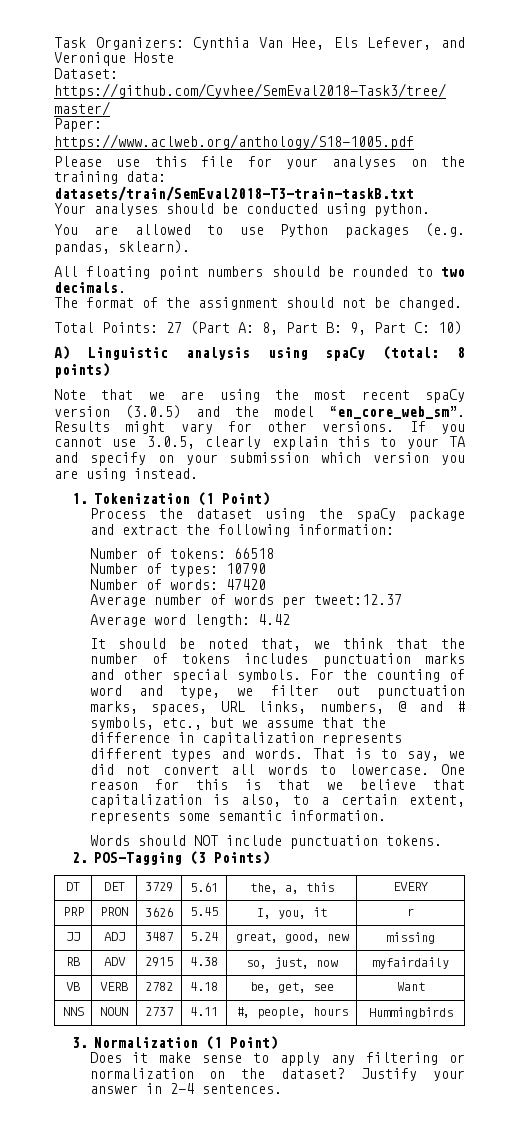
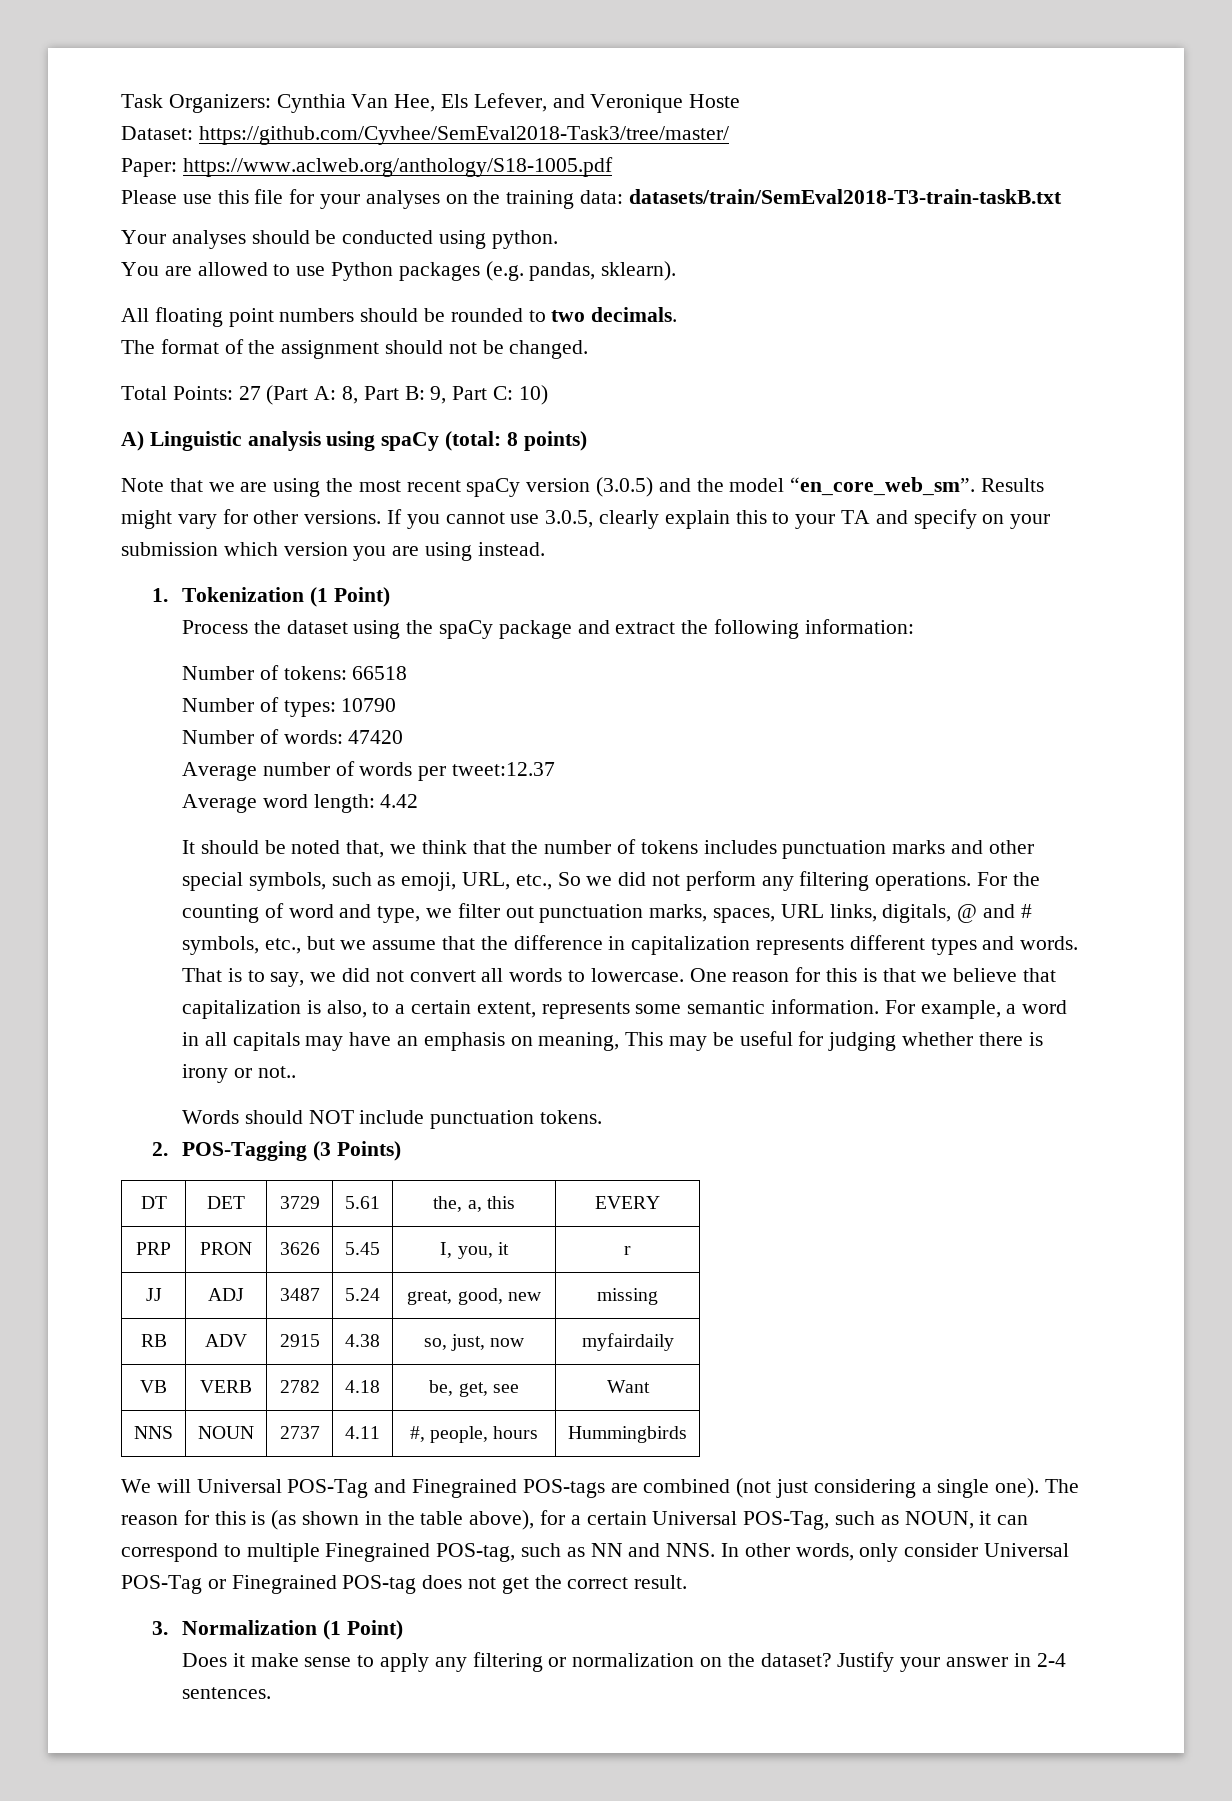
[236,669,301,682] symbols. -> [248,871,972,891] symbols, such as emoji, URL, etc., So we did not perform any filtering operations.
[320,701,385,714] numbers, -> [882,904,952,923] digitals,
(386, 815) none -> [884,1000,1068,1019] [181,1031,1043,1051] [181,1064,296,1083] For example, a word in all capitals may have an emphasis on meaning, This may be useful for judging whether there is irony or not..
(453, 1013) none -> [121,1478,1080,1498] [121,1510,1029,1530] [121,1543,1070,1562] [121,1575,688,1594] // We will Universal POS-Tag and Finegrained POS-tags are combined (not just considering a single one). The reason for this is (as shown in the table above), for a certain Universal POS-Tag, such as NOUN, it can correspond to multiple Finegrained POS-tag, such as NN and NNS. In other words, only consider Universal POS-Tag or Finegrained POS-tag does not get the correct result.

